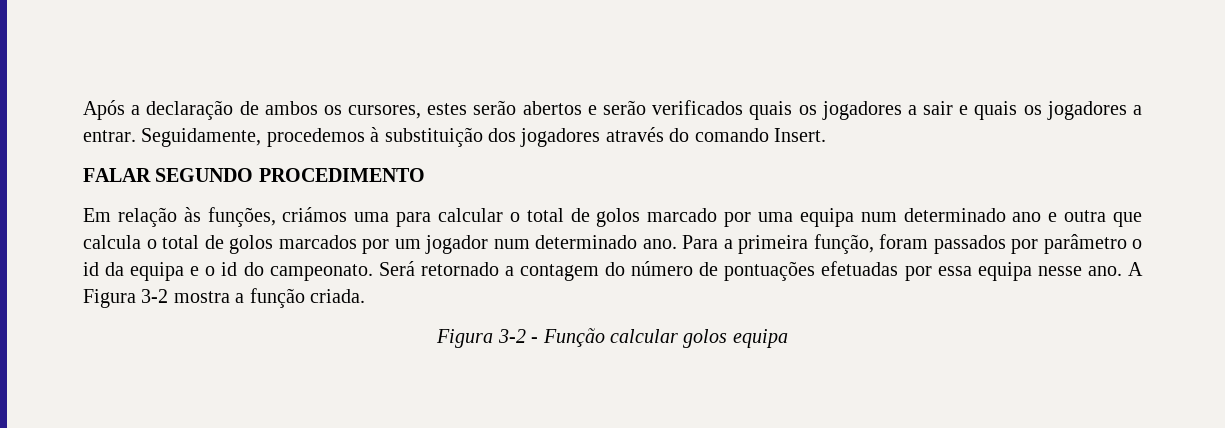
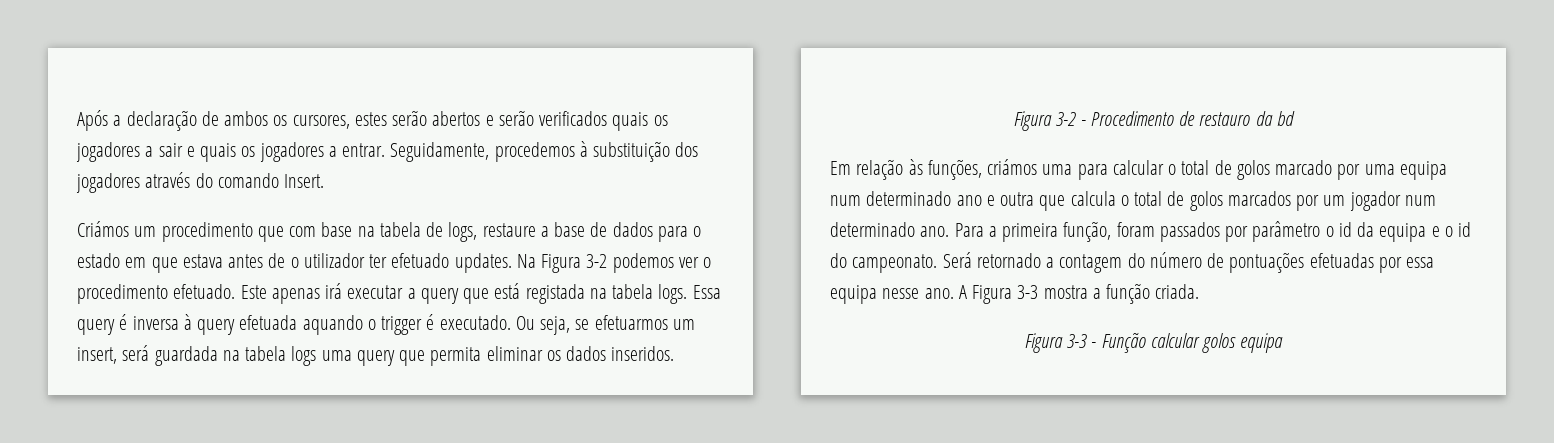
[83,168,425,182] FALAR SEGUNDO PROCEDIMENTO -> [77,221,702,242] [77,253,712,273] [77,283,721,304] [77,314,695,335] [77,345,675,366] [1014,111,1295,131] Criámos um procedimento que com base na tabela de logs, restaure a base de dados para o estado em que estava antes de o utilizador ter efetuado updates. Na Figura 3-2 podemos ver o procedimento efetuado. Este apenas irá executar a query que está registada na tabela logs. Essa query é inversa à query efetuada aquando o trigger é executado. Ou seja, se efetuarmos um insert, será guardada na tabela logs uma query que permita eliminar os dados inseridos. // Figura 3-2 - Procedimento de restauro da bd
[141,289,169,303] 3-2 -> [1017,285,1039,299] 3-3
[497,329,526,343] 3-2 -> [1066,334,1087,348] 3-3

